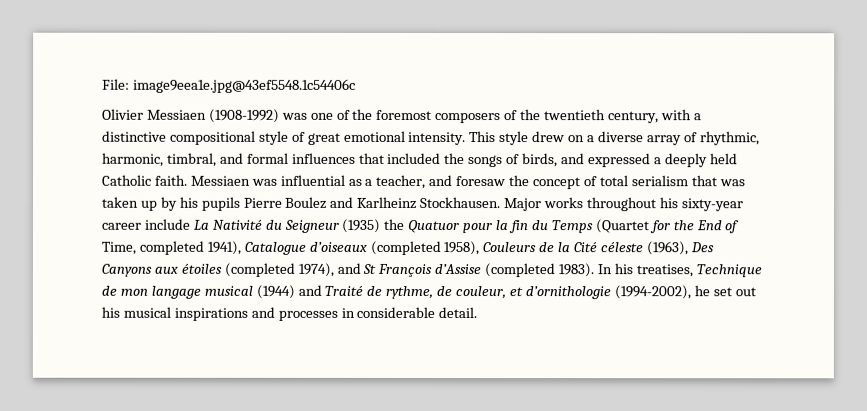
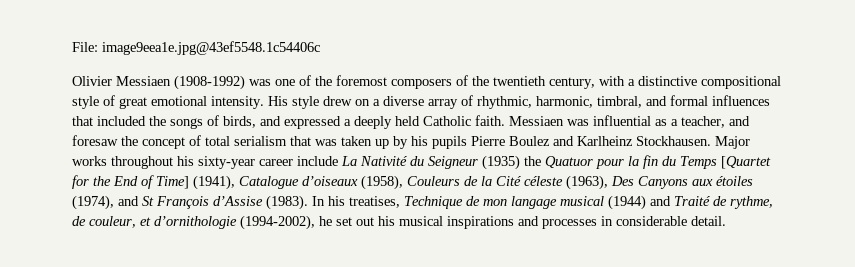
[469,131,497,143] This -> [268,96,288,106] His
[594,219,649,234] (Quartet -> [721,156,771,169] [Quartet
[101,240,480,256] Time, completed 1941), Catalogue d’oiseaux (completed 1958), -> [156,175,403,190] Time] (1941), Catalogue d’oiseaux (1958),
[223,262,334,277] (completed 1974), -> [72,195,114,210] (1974),
[484,263,595,278] (completed 1983). -> [266,195,308,210] (1983).

